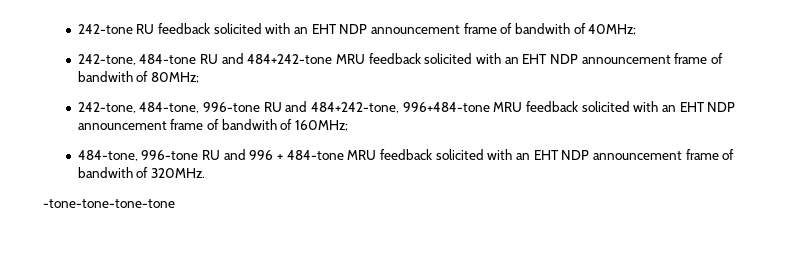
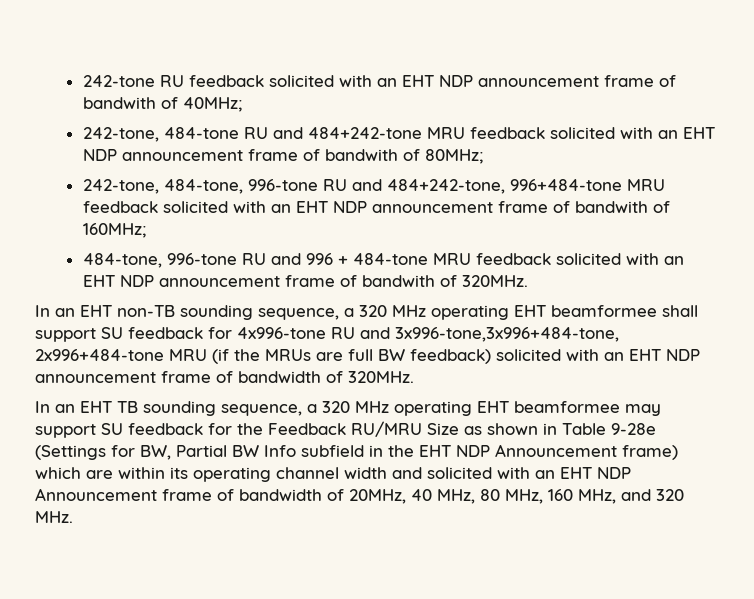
[43,199,175,208] -tone-tone-tone-tone -> [35,305,698,320] [35,327,619,342] [35,349,700,364] [35,371,414,383] [35,401,661,416] [35,421,656,438] [35,444,678,460] [35,467,631,482] [35,488,684,504] [35,511,73,523] In an EHT non-TB sounding sequence, a 320 MHz operating EHT beamformee shall support SU feedback for 4x996-tone RU and 3x996-tone,3x996+484-tone, 2x996+484-tone MRU (if the MRUs are full BW feedback) solicited with an EHT NDP announcement frame of bandwidth of 320MHz. // In an EHT TB sounding sequence, a 320 MHz operating EHT beamformee may support SU feedback for the Feedback RU/MRU Size as shown in Table 9-28e (Settings for BW, Partial BW Info subfield in the EHT NDP Announcement frame) which are within its operating channel width and solicited with an EHT NDP Announcement frame of bandwidth of 20MHz, 40 MHz, 80 MHz, 160 MHz, and 320 MHz.

